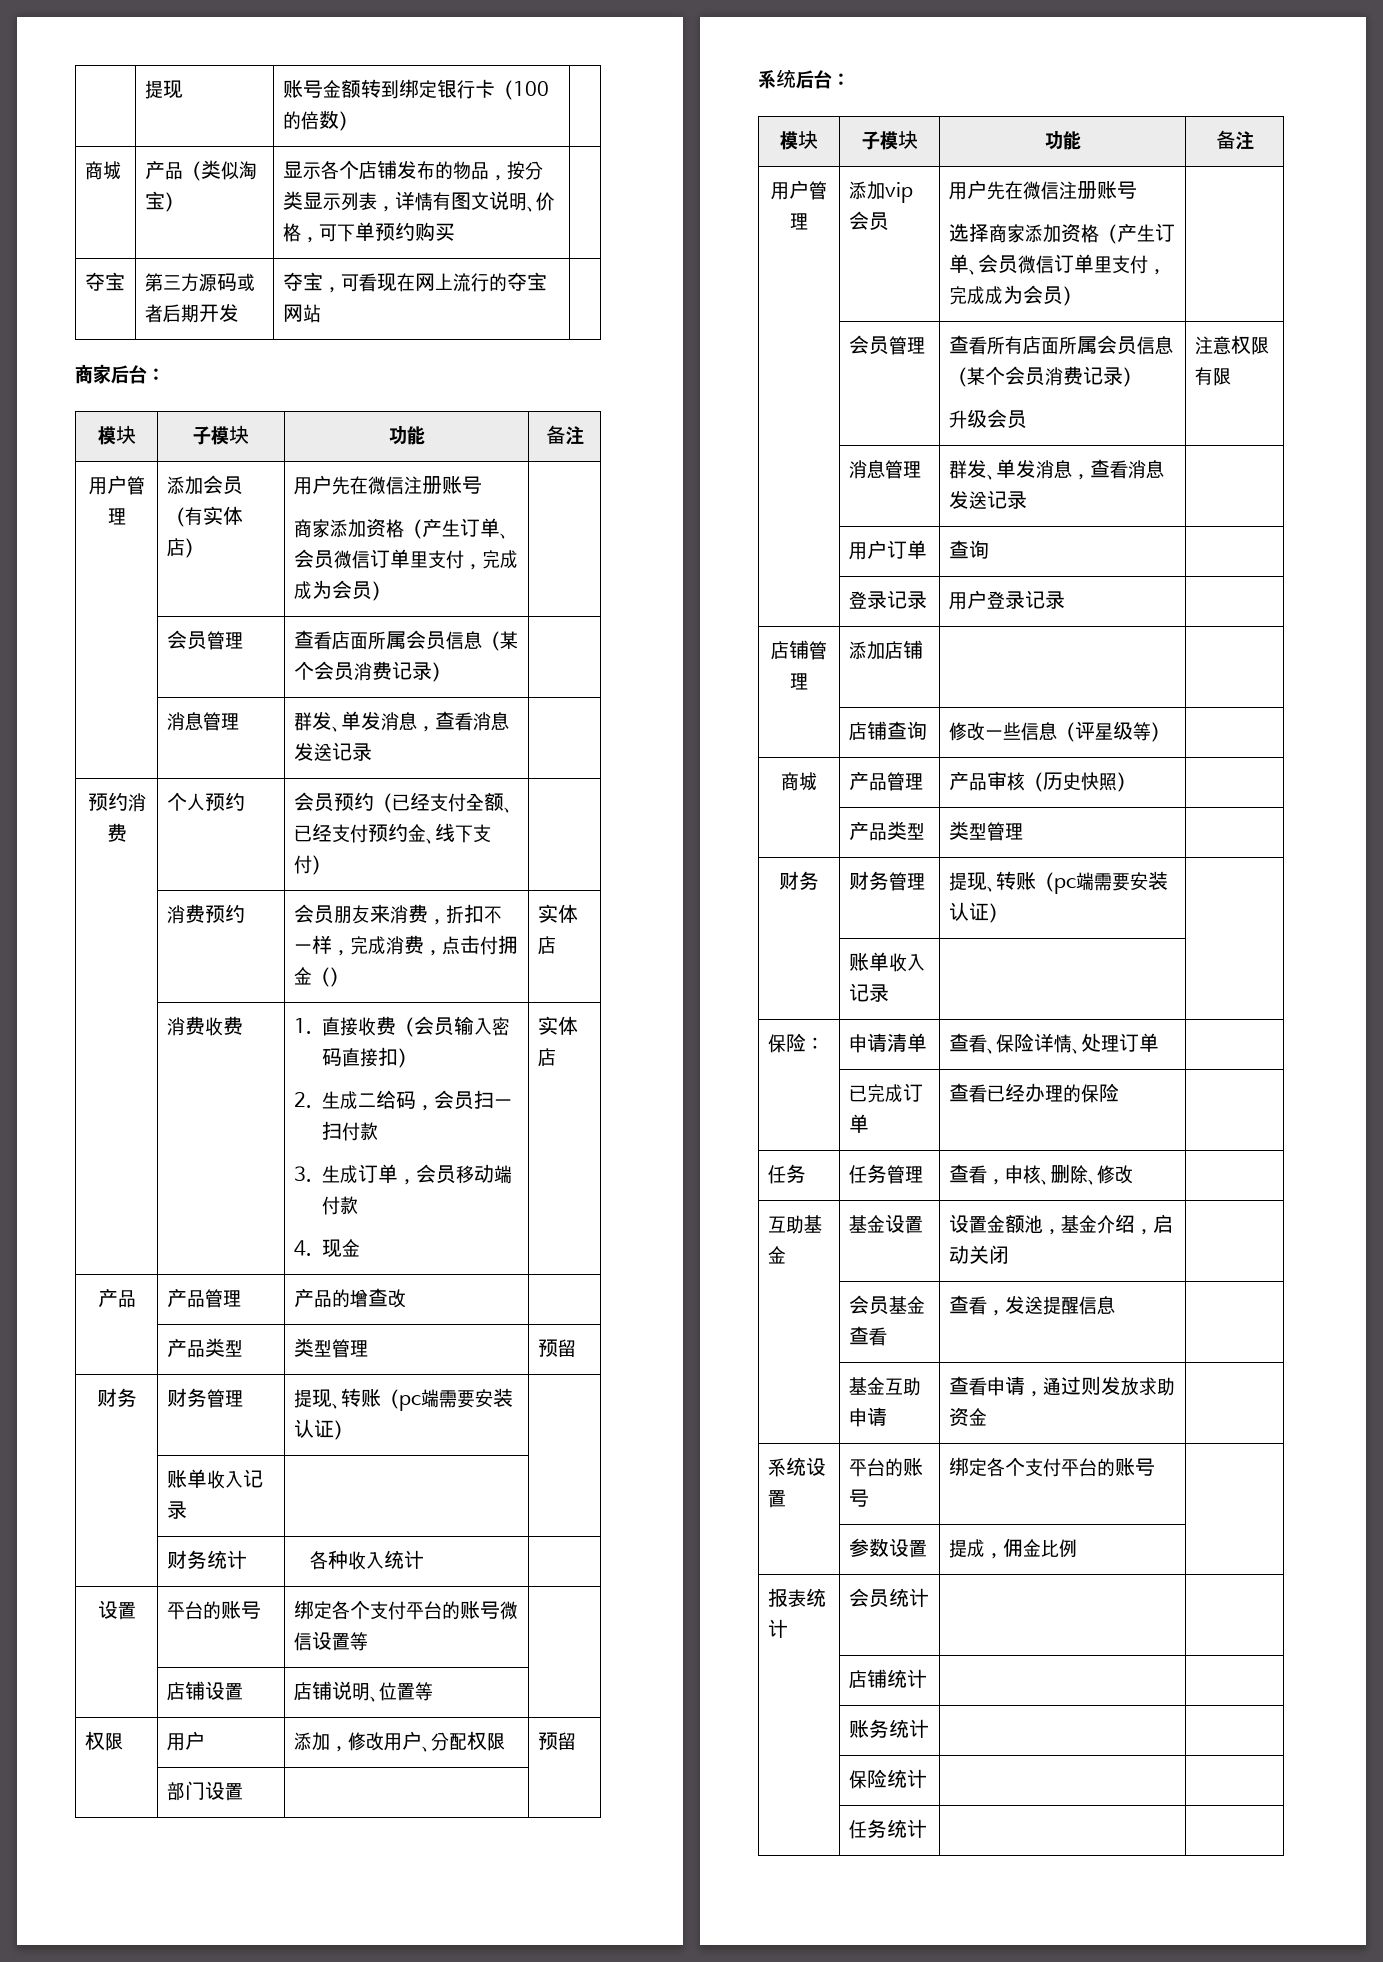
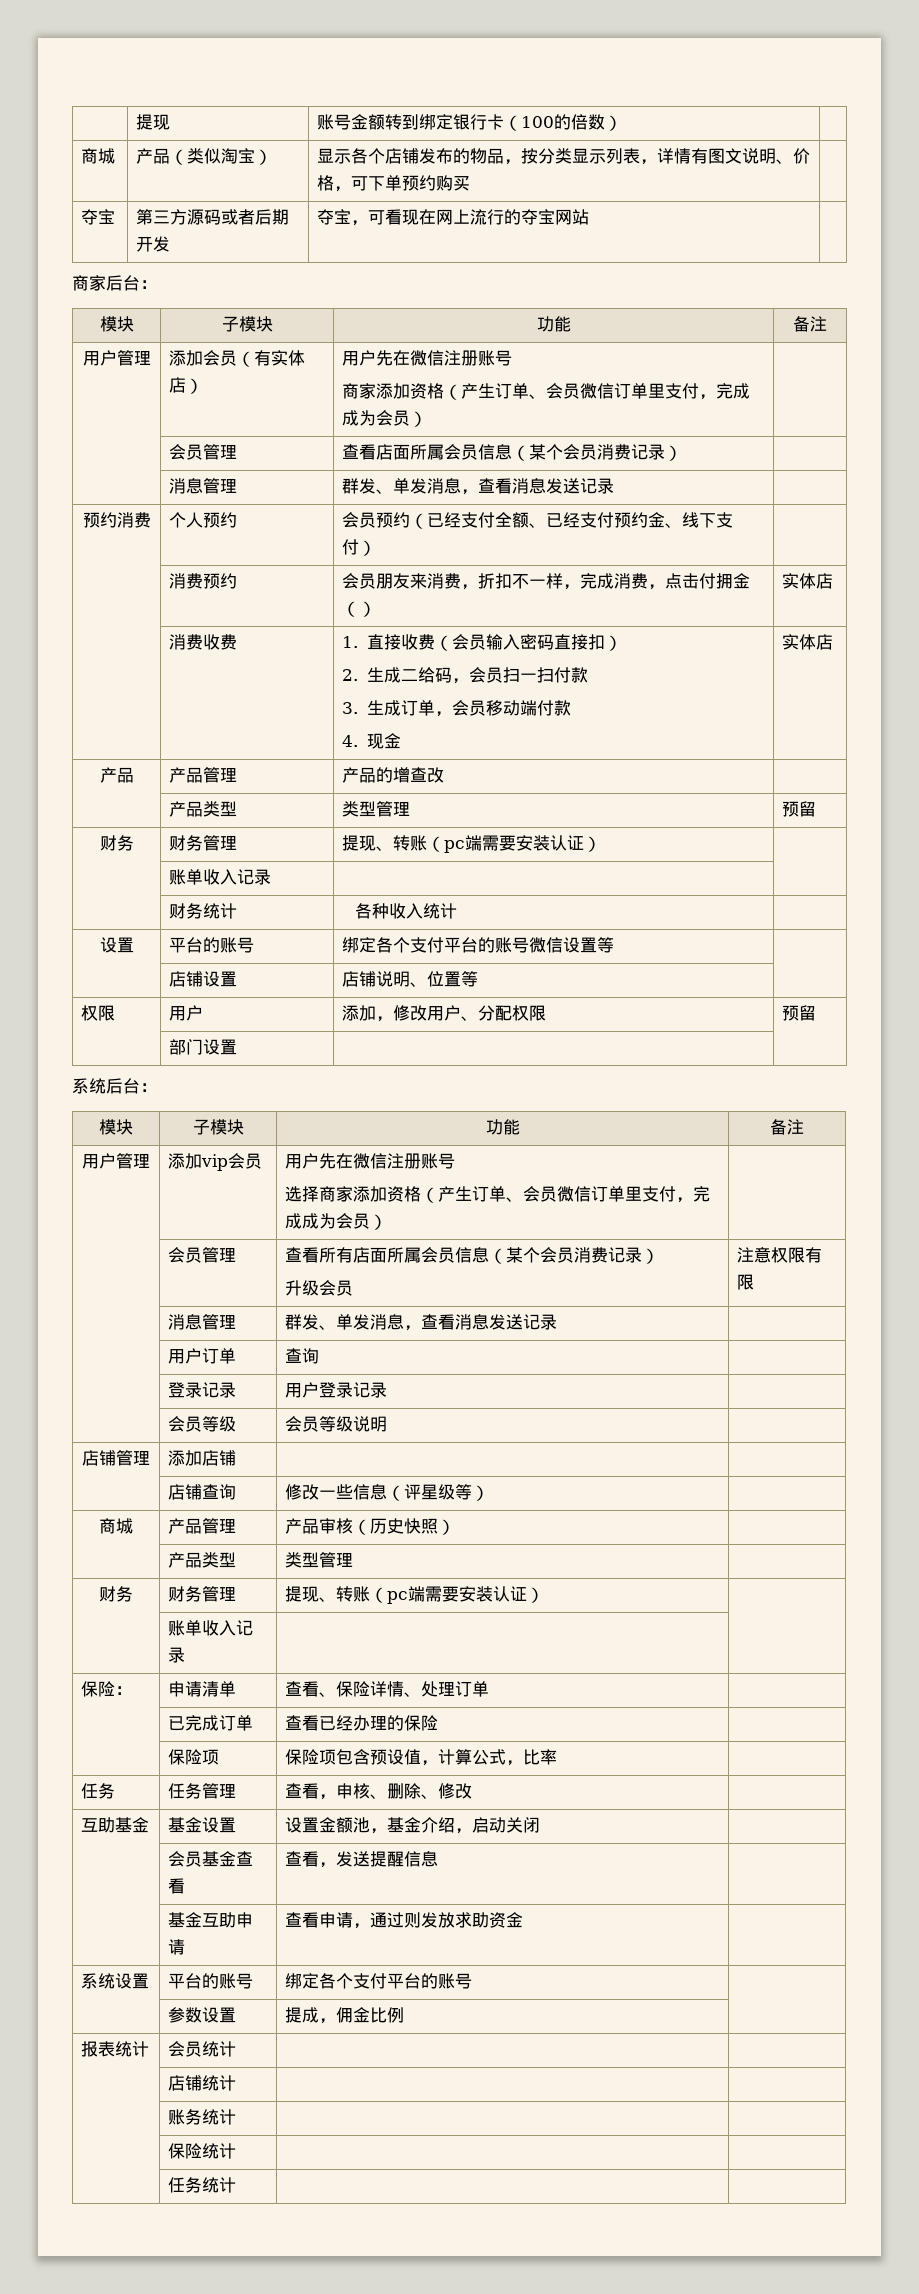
(1066, 600) none -> [168,1416,237,1432] [285,1416,388,1432] // | 会员等级 | 会员等级说明 |
(1120, 1092) none -> [168,1749,220,1765] [285,1749,558,1766] // | 保险项 | 保险项包含预设值，计算公式，比率 |

